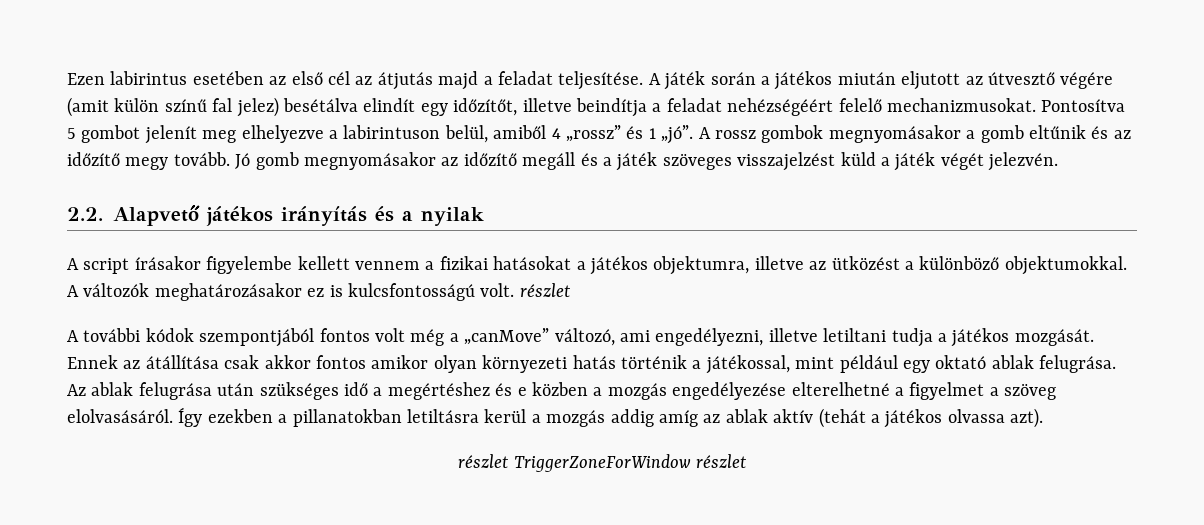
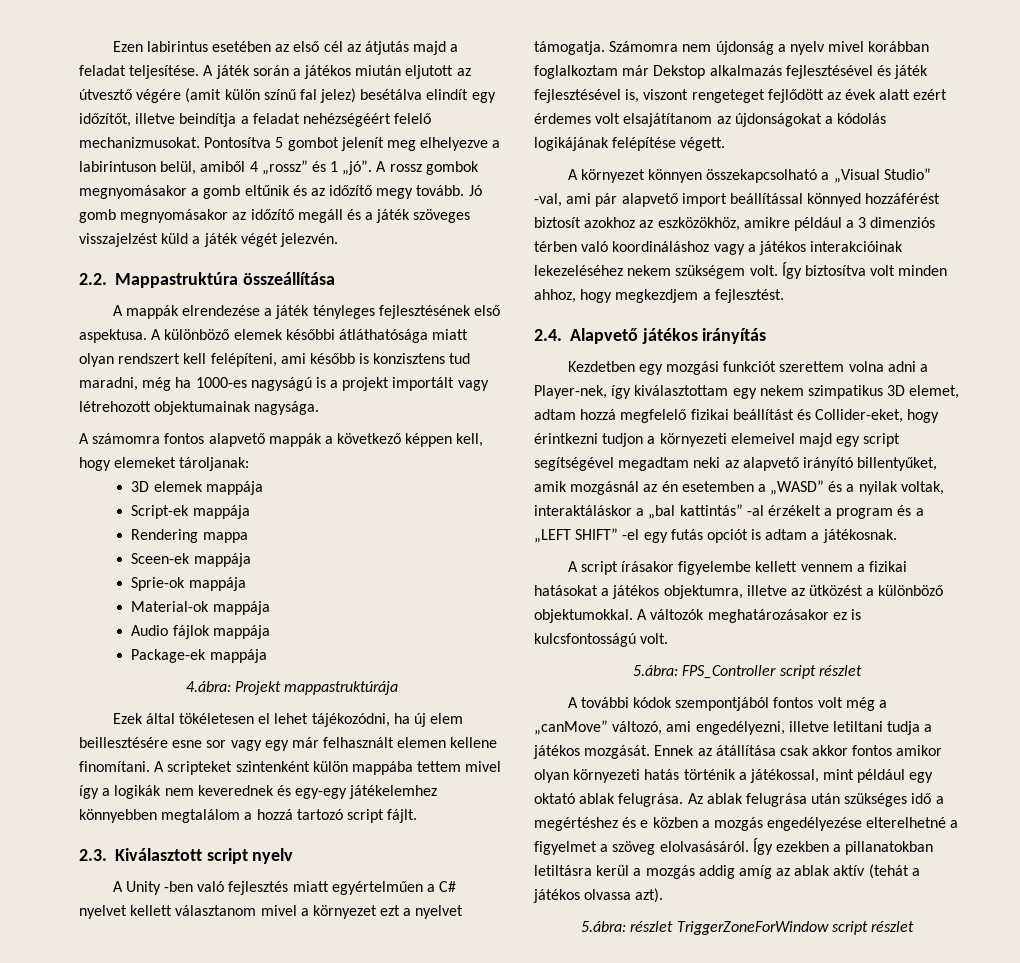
[113,205,484,226] Alapvető játékos irányítás és a nyilak -> [114,272,335,288] [112,305,500,319] [79,329,469,343] [79,353,471,367] [79,377,489,391] [79,401,320,415] [79,433,484,447] [79,457,250,471] [131,481,263,495] [131,505,250,519] [131,529,248,543] [131,553,251,567] [131,577,246,591] [131,601,270,615] [131,625,270,639] [131,649,267,663] [185,681,399,695] [112,713,464,727] [79,737,498,751] [79,761,502,775] [79,785,438,799] [79,809,418,823] [79,848,294,864] [112,881,457,895] [79,905,464,919] [534,41,930,55] [534,65,929,79] [534,89,948,103] [534,113,887,127] [534,137,726,151] [567,168,931,183] [534,193,941,207] [534,217,936,231] [534,241,904,255] [534,262,948,279] [534,289,784,303] [534,328,767,344] [567,361,928,375] [534,385,960,399] [534,409,940,423] [534,433,901,447] [534,457,938,471] [534,480,944,495] [534,504,924,519] [534,528,897,543] Mappastruktúra összeállítása // A mappák elrendezése a játék tényleges fejlesztésének első aspektusa. A különböző elemek későbbi átláthatósága miatt olyan rendszert kell felépíteni, ami később is konzisztens tud maradni, még ha 1000-es nagyságú is a projekt importált vagy létrehozott objektumainak nagysága. // A számomra fontos alapvető mappák a következő képpen kell, hogy elemeket tároljanak: // 3D elemek mappája // Script-ek mappája // Rendering mappa // Sceen-ek mappája // Sprie-ok mappája // Material-ok mappája // Audio fájlok mappája // Package-ek mappája // 4.ábra: Projekt mappastruktúrája // Ezek által tökéletesen el lehet tájékozódni, ha új elem beillesztésére esne sor vagy egy már felhasznált elemen kellene finomítani. A scripteket szintenként külön mappába tettem mivel így a logikák nem keverednek és egy-egy játékelemhez könnyebben megtalálom a hozzá tartozó script fájlt. // 2.3. Kiválasztott script nyelv // A Unity -ben való fejlesztés miatt egyértelműen a C# nyelvet kellett választanom mivel a környezet ezt a nyelvet támogatja. Számomra nem újdonság a nyelv mivel korábban foglalkoztam már Dekstop alkalmazás fejlesztésével és játék fejlesztésével is, viszont rengeteget fejlődött az évek alatt ezért érdemes volt elsajátítanom az újdonságokat a kódolás logikájának felépítése végett. // A környezet könnyen összekapcsolható a „Visual Studio” -val, ami pár alapvető import beállítással könnyed hozzáférést biztosít azokhoz az eszközökhöz, amikre például a 3 dimenziós térben való koordináláshoz vagy a játékos interakcióinak lekezeléséhez nekem szükségem volt. Így biztosítva volt minden ahhoz, hogy megkezdjem a fejlesztést. // 2.4. Alapvető játékos irányítás // Kezdetben egy mozgási funkciót szerettem volna adni a Player-nek, így kiválasztottam egy nekem szimpatikus 3D elemet, adtam hozzá megfelelő fizikai beállítást és Collider-eket, hogy érintkezni tudjon a környezeti elemeivel majd egy script segítségével megadtam neki az alapvető irányító billentyűket, amik mozgásnál az én esetemben a „WASD” és a nyilak voltak, interaktáláskor a „bal kattintás” -al érzékelt a program és a „LEFT SHIFT” -el egy futás opciót is adtam a játékosnak.
(515, 290) none -> [633,665,816,679] // 5.ábra: FPS_Controller script
(1044, 418) none -> [581,921,627,932] 5.ábra:
(691, 463) none -> [831,921,868,935] script

